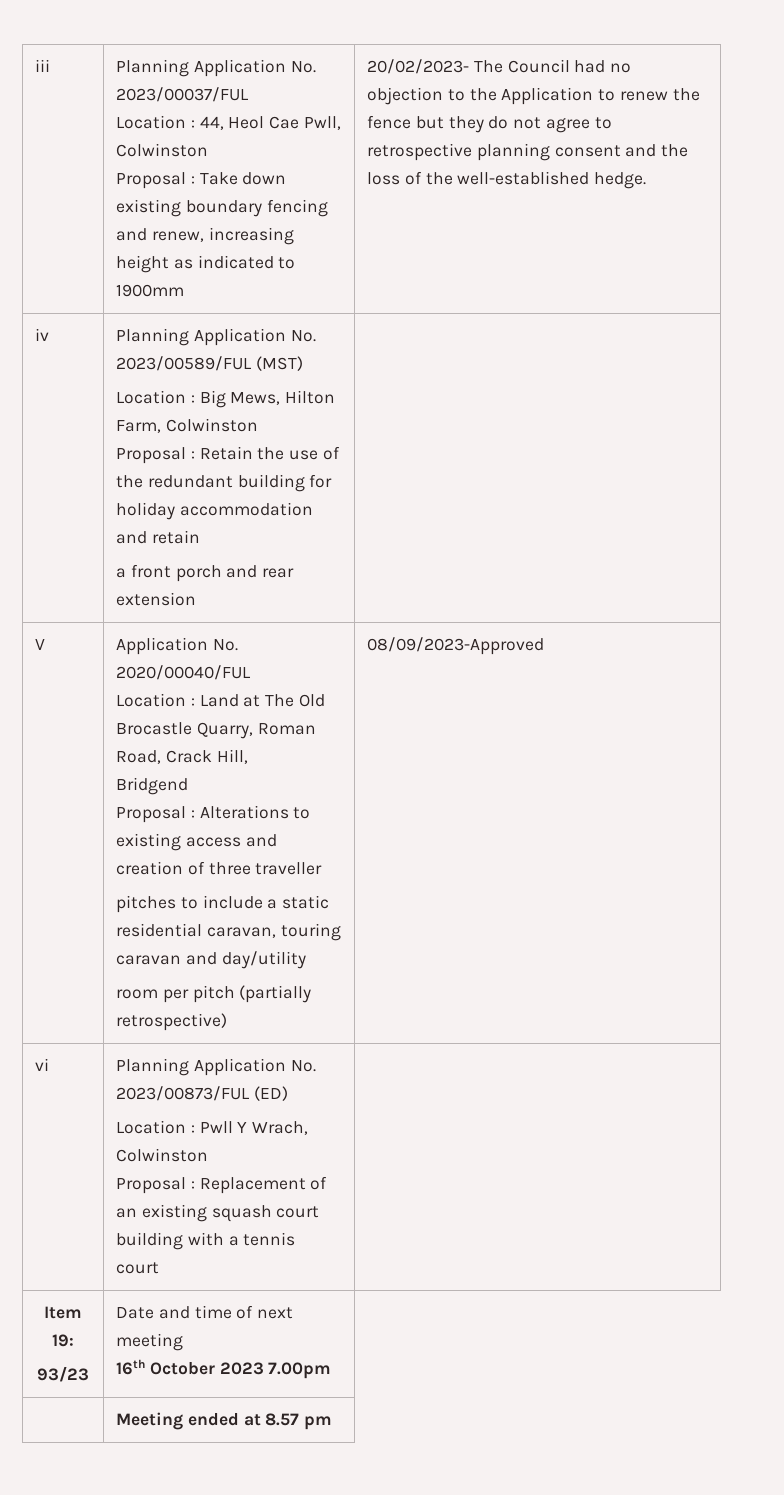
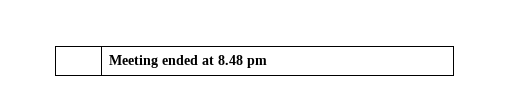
[35,59,51,72] [116,59,316,77] [116,87,250,102] [116,115,341,130] [116,143,209,157] [116,172,287,189] [116,199,328,217] [116,227,294,245] [116,255,296,273] [116,284,185,297] [367,59,632,74] [367,87,700,105] [367,115,612,133] [367,143,689,161] [367,171,647,189] [35,328,50,341] [116,328,316,346] [116,356,304,371] [116,390,336,408] [116,418,259,433] [116,446,340,464] [116,474,333,492] [116,502,314,520] [116,530,201,544] [116,564,295,582] [116,592,197,606] [35,639,46,650] [116,637,239,655] [116,665,252,680] [116,693,325,707] [116,722,316,739] [116,749,248,764] [116,777,189,795] [116,805,311,823] [116,833,277,851] [116,861,323,875] [116,895,330,913] [116,923,341,941] [116,951,306,969] [116,985,312,1003] [116,1013,228,1031] [367,637,545,655] [35,1058,50,1071] [116,1058,316,1076] [116,1086,289,1101] [116,1120,309,1135] [116,1148,209,1162] [116,1176,328,1194] [116,1204,320,1222] [116,1232,296,1250] [116,1262,160,1274] [44,1306,82,1319] [52,1334,74,1347] [37,1366,89,1382] [116,1305,294,1319] [116,1333,184,1351] [116,1359,332,1379] iii | Planning Application No. 2023/00037/FUL // Location : 44, Heol Cae Pwll, Colwinston // Proposal : Take down existing boundary fencing and renew, increasing height as indicated to 1900mm | 20/02/2023- The Council had no objection to the Application to renew the fence but they do not agree to retrospective planning consent and the loss of the well-established hedge. // iv | Planning Application No. 2023/00589/FUL (MST) // Location : Big Mews, Hilton Farm, Colwinston // Proposal : Retain the use of the redundant building for holiday accommodation and retain // a front porch and rear extension | // V | Application No. 2020/00040/FUL // Location : Land at The Old Brocastle Quarry, Roman Road, Crack Hill, // Bridgend // Proposal : Alterations to existing access and creation of three traveller // pitches to include a static residential caravan, touring caravan and day/utility // room per pitch (partially retrospective) | 08/09/2023-Approved // vi | Planning Application No. 2023/00873/FUL (ED) // Location : Pwll Y Wrach, Colwinston // Proposal : Replacement of an existing squash court building with a tennis court | // Item 19: // 93/23 | Date and time of next meeting // 16th October 2023 7.00pm // -> (108, 61) none
[265,1413,300,1426] 8.57 -> [217,55,243,65] 8.48

